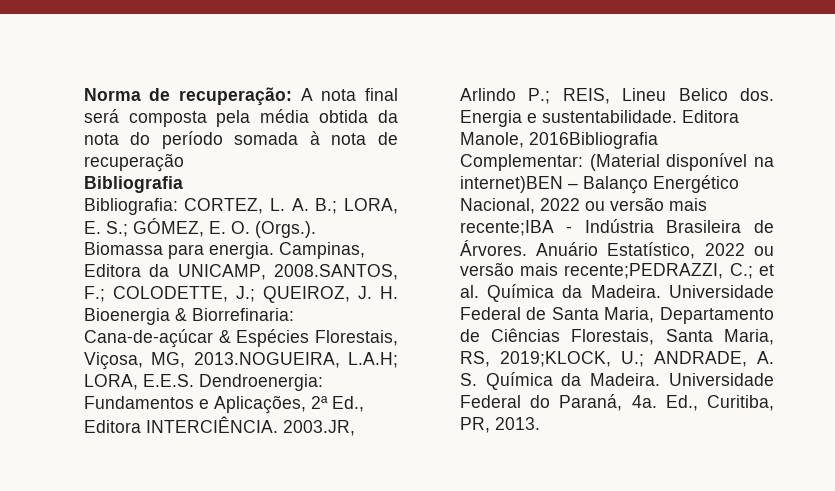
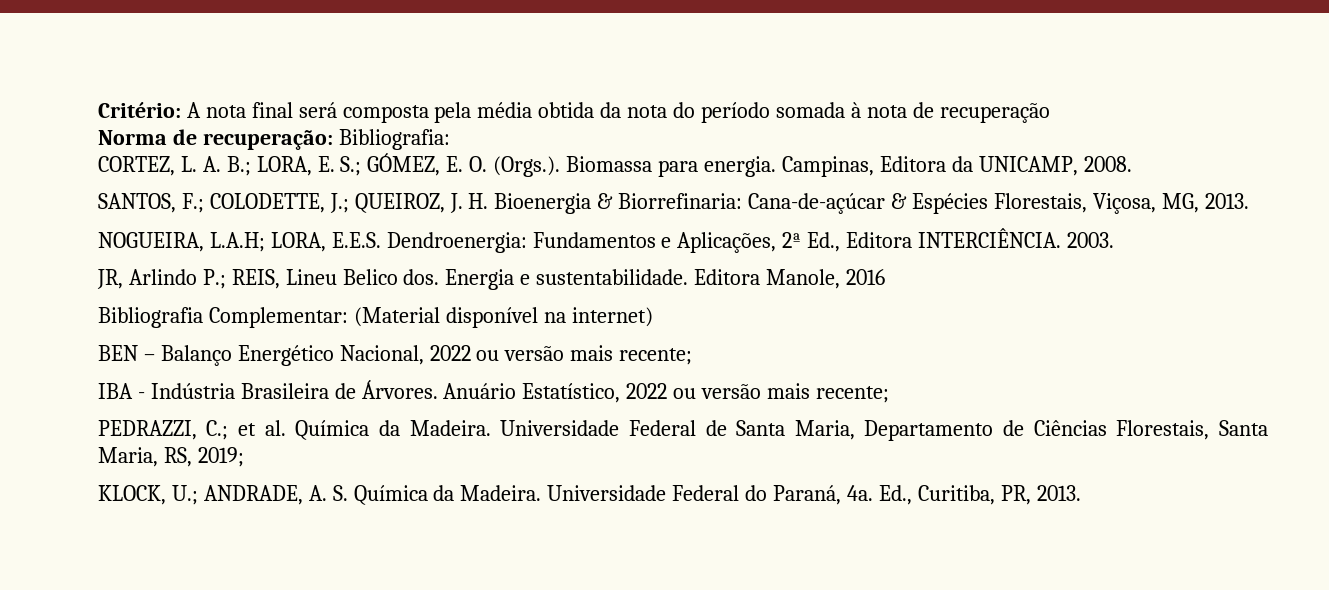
[83,87,293,106] Norma de recuperação: -> [97,102,181,118] Critério:
[83,176,183,193] [83,198,178,215] Bibliografia // Bibliografia: -> [97,129,450,150] Norma de recuperação: Bibliografia: //
[274,264,398,280] 2008.SANTOS, -> [1083,156,1132,172] [97,193,176,213] 2008. // SANTOS,
[193,352,340,368] 2013.NOGUEIRA, -> [1204,193,1249,209] [97,232,204,252] 2013. // NOGUEIRA,
[282,420,355,436] 2003.JR, -> [1067,232,1115,248] [96,269,123,289] 2003. // JR,
[528,132,658,149] 2016Bibliografia -> [846,269,886,285] [97,307,203,328] 2016 // Bibliografia
[459,176,563,193] internet)BEN -> [571,307,653,327] [97,345,138,361] internet) // BEN
[459,220,554,236] recente;IBA -> [619,348,693,365] [97,383,133,399] recente; // IBA
[564,263,724,279] recente;PEDRAZZI, -> [816,386,890,403] [97,420,197,440] recente; // PEDRAZZI,
[499,351,611,367] 2019;KLOCK, -> [197,447,244,467] [97,485,166,505] 2019; // KLOCK,

